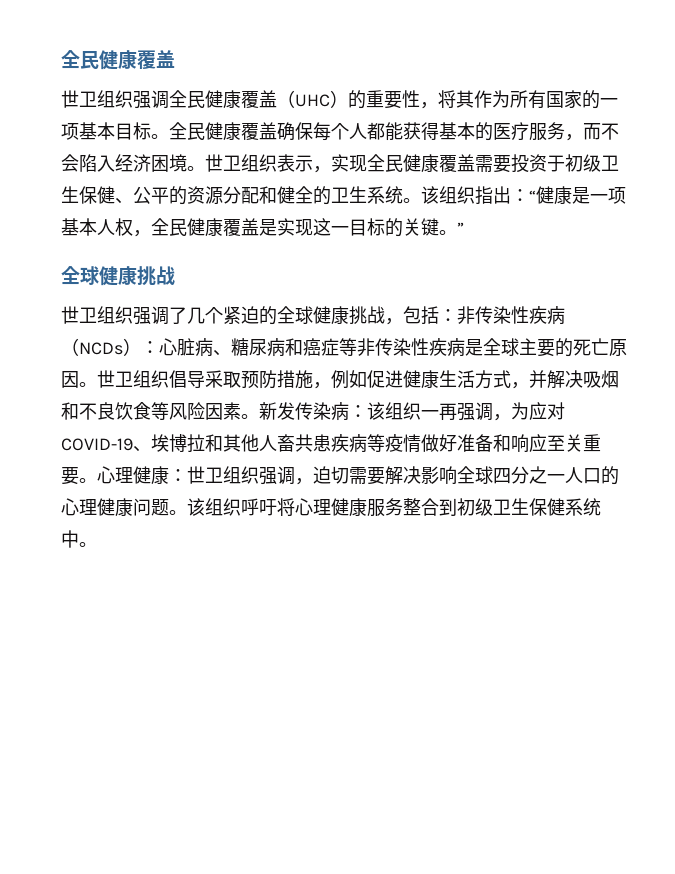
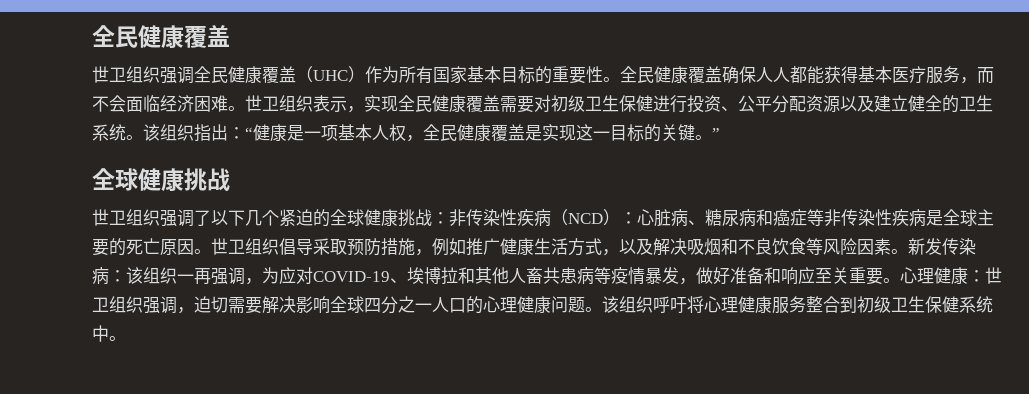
[348,90,474,109] 的重要性，将其 -> (365, 74) none
[582,90,618,109] [61,123,79,140] 的一项 -> (467, 75) none
(151, 131) none -> [535,66,603,84] 的重要性
[313,122,349,141] 每个 -> [756,67,773,82] 人
[475,122,493,141] 的 -> (892, 74) none
[79,154,187,172] 陷入经济困境 -> [126,95,228,112] 面临经济困难
[511,154,619,173] [61,186,277,205] 投资于初级卫生保健、公平的资源分配和 -> [534,95,908,113] 对初级卫生保健进行投资、公平分配资源以及建立
(187, 315) none -> [211,210,245,226] 以下
[385,306,439,325] ，包括 -> (432, 218) none
[79,342,123,355] NCDs -> [568,213,603,224] NCD
[367,370,403,388] 促进 -> [466,238,500,256] 推广
[529,370,547,388] 并 -> [619,238,653,255] 以及
[331,434,349,452] 疾 -> (577, 275) none
(421, 443) none -> [645,267,696,285] 暴发，

